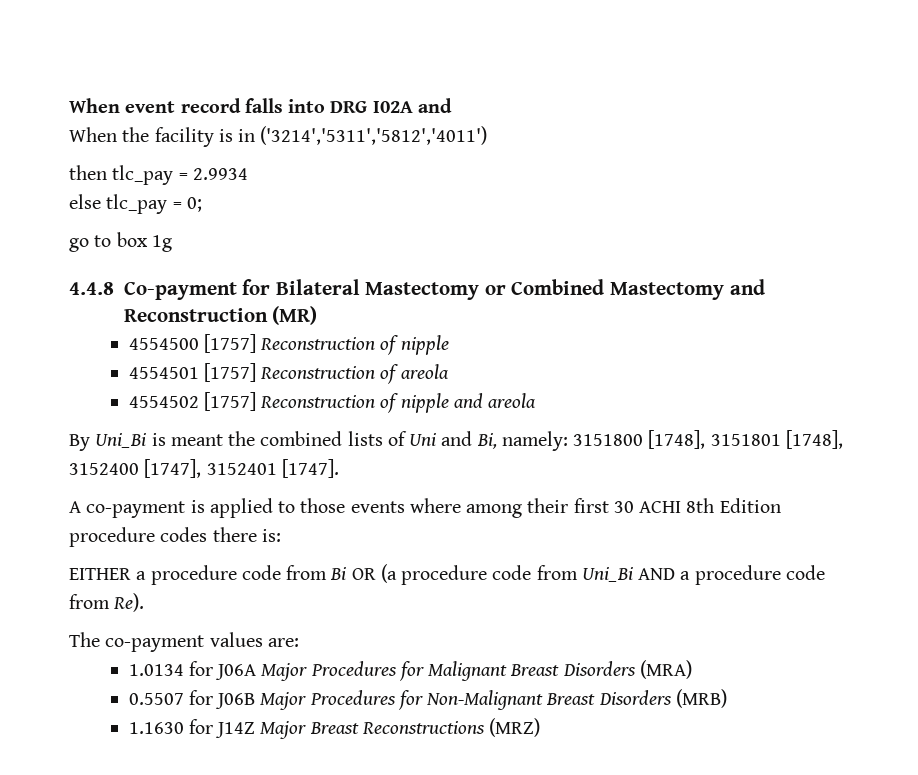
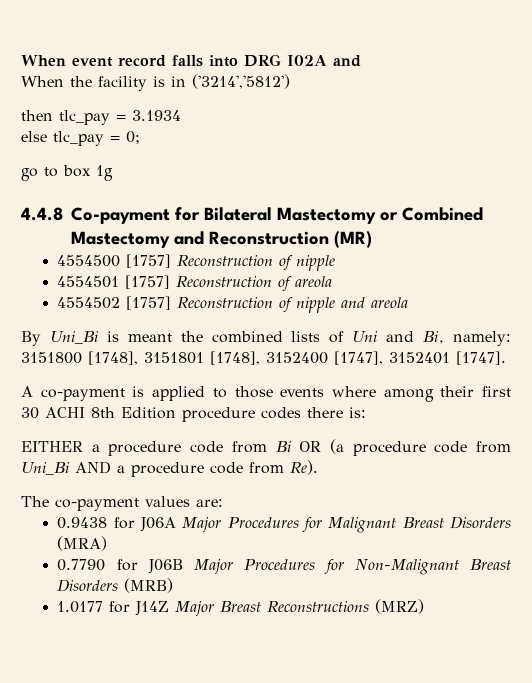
[260,126,488,145] ('3214','5311','5812','4011') -> [192,74,290,89] ('3214','5812')
[192,168,248,180] 2.9934 -> [132,110,181,121] 3.1934
[128,664,184,676] 1.0134 -> [57,517,108,529] 0.9438
[128,693,184,705] 0.5507 -> [57,559,106,571] 0.7790
[128,722,184,734] 1.1630 -> [57,601,104,613] 1.0177

